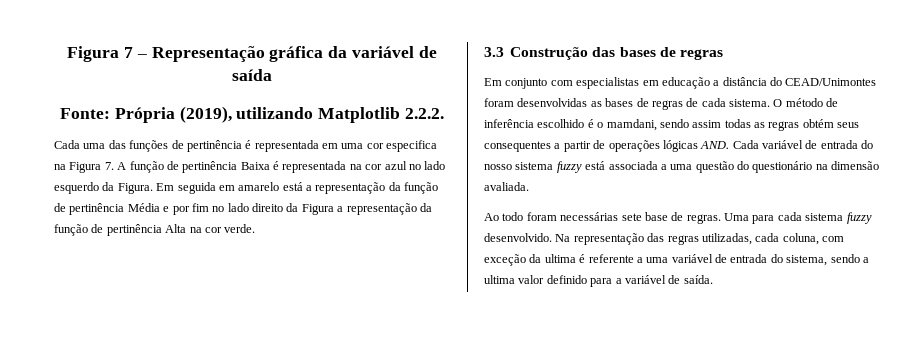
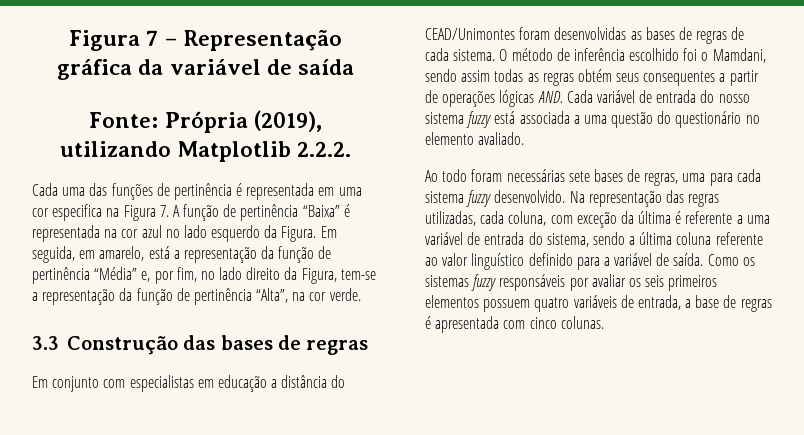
[240,162,270,170] Baixa -> [302,205,340,217] “Baixa”
[177,182,280,194] seguida em amarelo -> [32,246,145,263] seguida, em amarelo,
[127,203,209,215] Média e por fim -> [94,267,197,284] “Média” e, por fim,
[301,203,432,215] [54,224,187,236] Figura a representação da função de pertinência Alta -> [301,268,376,284] [32,288,289,305] Figura, tem-se a representação da função de pertinência “Alta”,
[587,119,657,131] é o mamdani, -> [683,48,766,63] foi o Mamdani,
[815,161,880,170] [484,182,529,191] na dimensão avaliada. -> [745,115,760,124] [425,132,525,145] no elemento avaliado.
[644,212,749,224] base de regras. Uma -> [593,169,706,186] bases de regras, uma
[544,254,576,263] ultima -> [638,211,672,224] última
[484,275,545,284] ultima valor -> [639,232,763,245] [425,253,525,270] última coluna referente ao valor linguístico
(713, 279) none -> [707,254,755,266] [425,274,718,291] [425,295,772,312] [425,316,604,333] Como os sistemas fuzzy responsáveis por avaliar os seis primeiros elementos possuem quatro variáveis de entrada, a base de regras é apresentada com cinco colunas.

